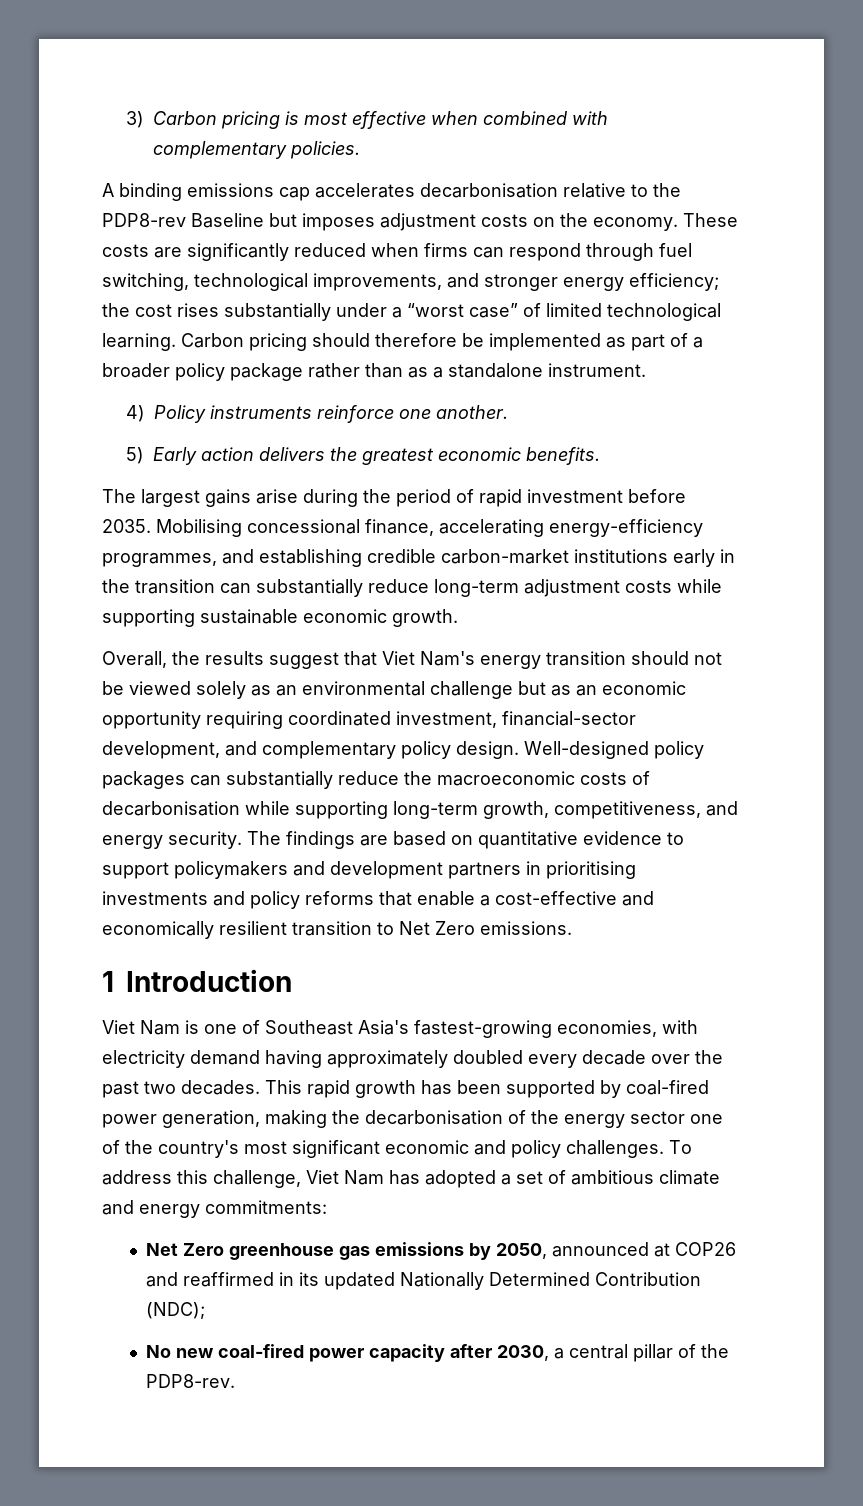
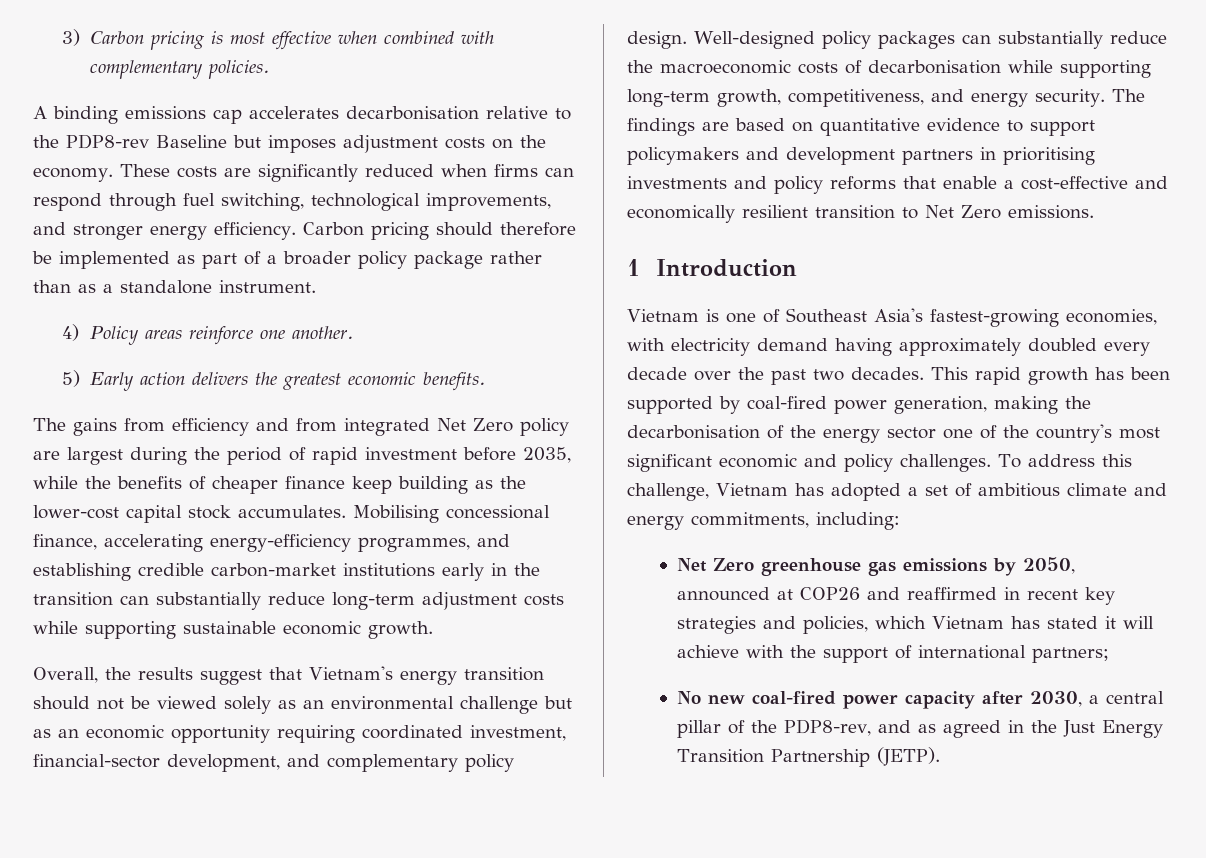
[629,273,719,291] [102,303,721,321] [102,333,176,351] efficiency; the cost rises substantially under a “worst case” of limited technological learning. -> [214,222,296,240] efficiency.
[210,405,313,419] instruments -> [145,330,183,339] areas
[141,489,298,507] largest gains arise -> [73,418,569,436] [33,447,123,465] gains from efficiency and from integrated Net Zero policy are largest
[102,519,151,533] 2035. -> [523,447,571,463] [33,476,526,494] [33,505,346,523] 2035, while the benefits of cheaper finance keep building as the lower-cost capital stock accumulates.
[382,651,475,666] Viet Nam's -> [309,666,393,680] Vietnam's
[102,1020,180,1035] Viet Nam -> [627,309,699,322] Vietnam
[306,1170,384,1185] Viet Nam -> [716,483,788,496] Vietnam
[205,1200,327,1214] commitments: -> [691,512,900,530] commitments, including:
[298,1272,701,1290] [145,1302,205,1319] its updated Nationally Determined Contribution (NDC); -> [1026,587,1115,605] [676,616,1154,634] [676,645,1109,663] recent key strategies and policies, which Vietnam has stated it will achieve with the support of international partners;
[145,1374,235,1388] PDP8-rev. -> [783,719,1163,738] [676,747,940,767] PDP8-rev, and as agreed in the Just Energy Transition Partnership (JETP).

